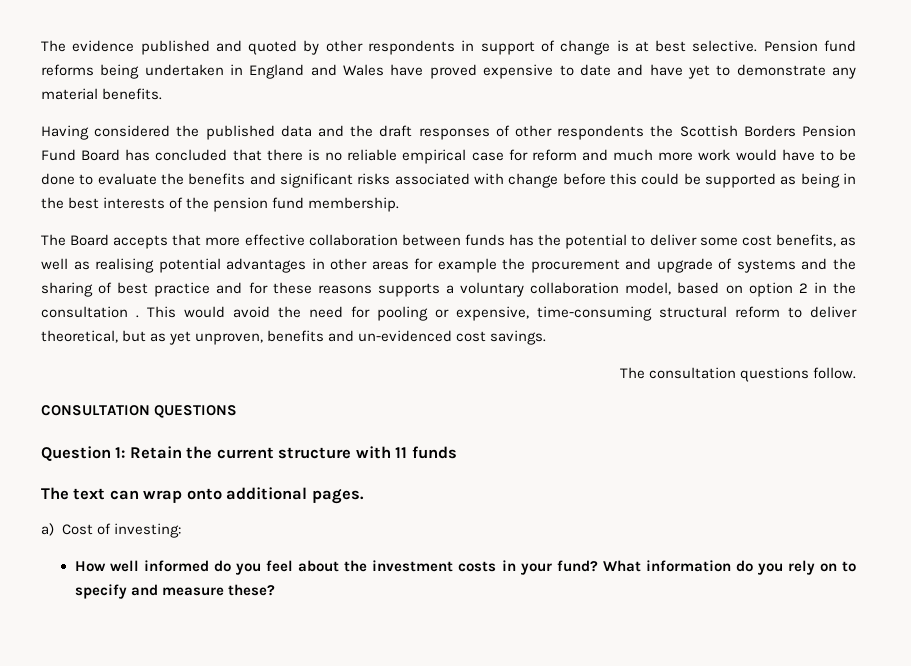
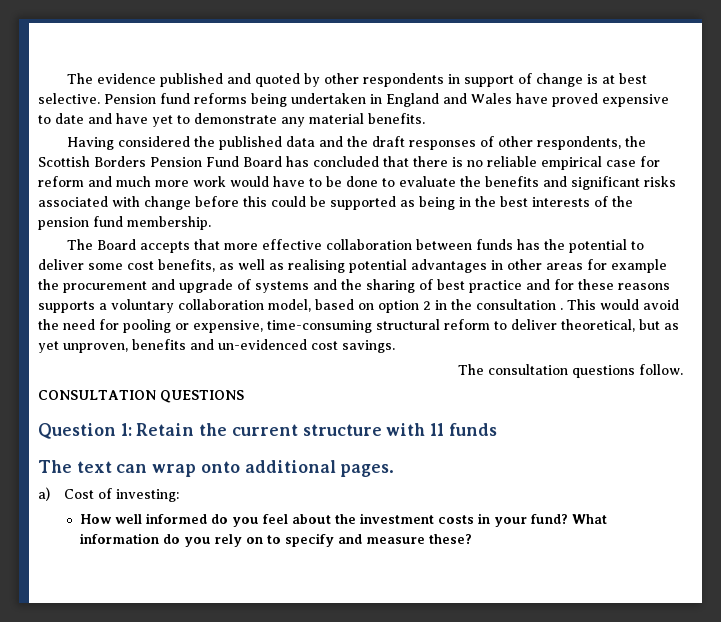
[557,125,645,140] respondents -> [536,136,621,150] respondents,

